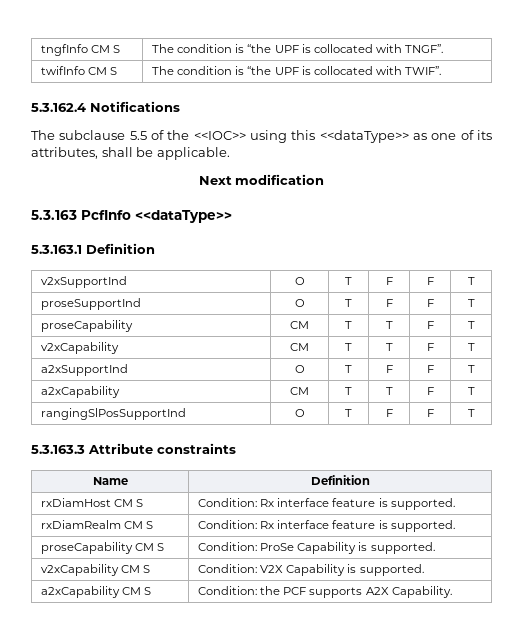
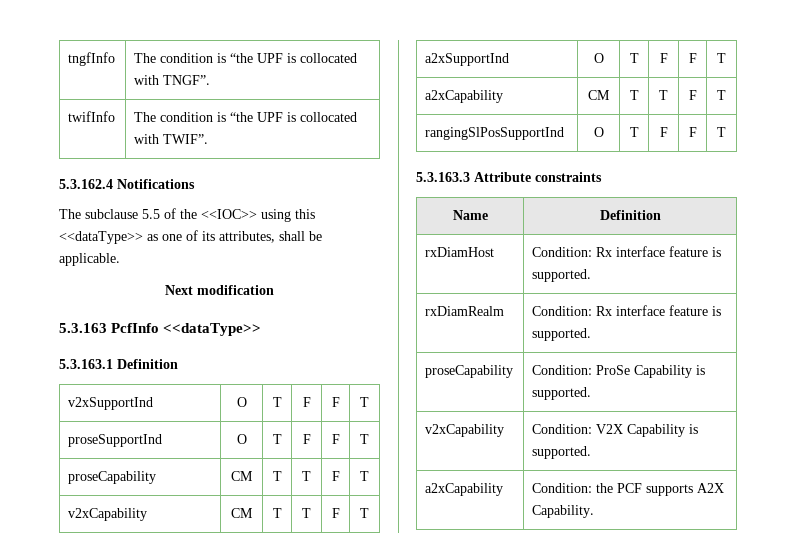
[91,45,121,53] CM S -> (116, 59) none
[88,67,118,75] CM S -> (116, 116) none
[114,499,144,507] CM S -> (495, 252) none
[124,521,154,529] CM S -> (505, 311) none
[135,543,165,551] CM S -> (514, 371) none
[121,565,151,573] CM S -> (505, 430) none
[122,587,152,595] CM S -> (504, 489) none

